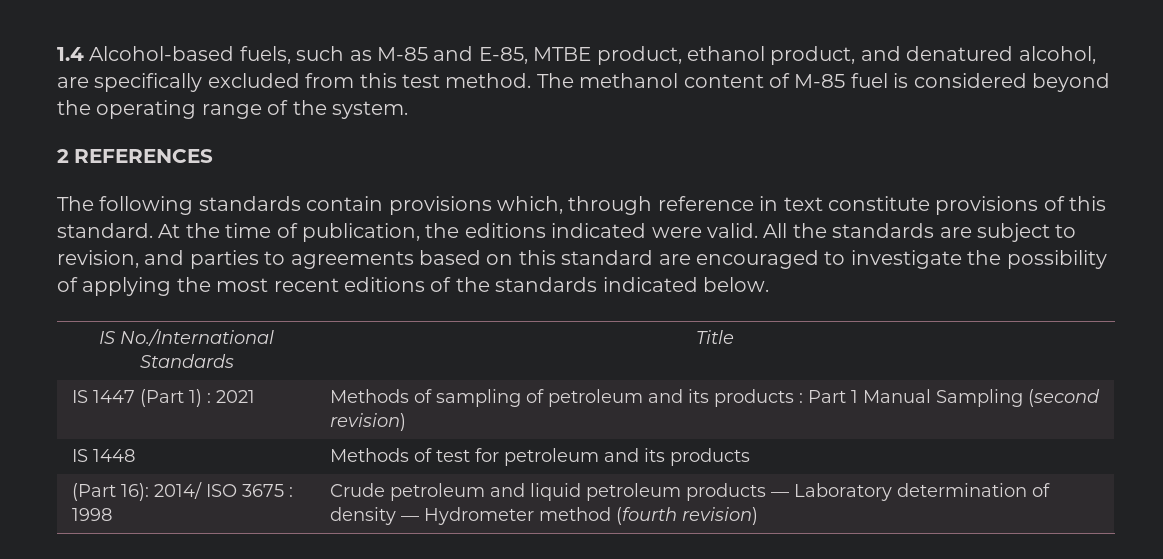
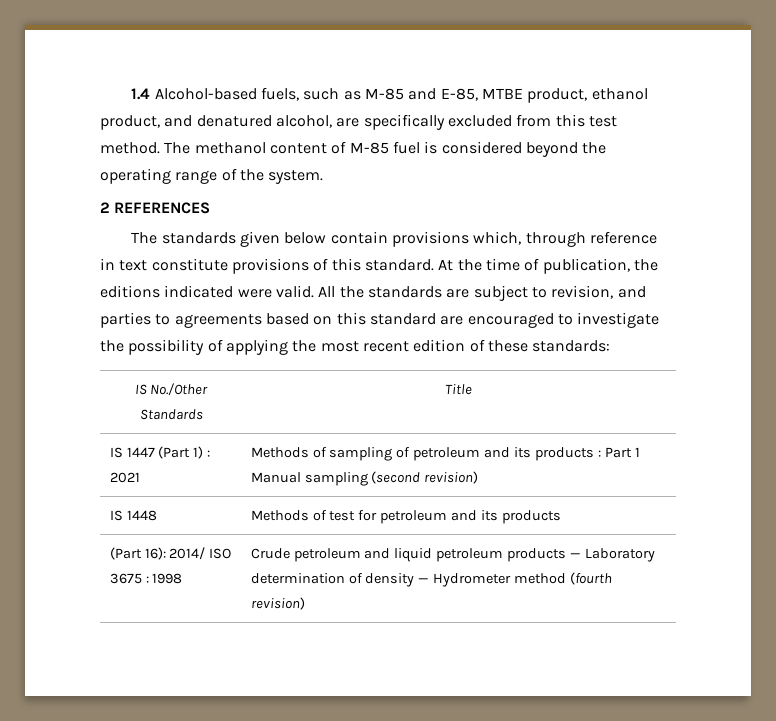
[99,196,301,215] following standards -> [161,231,327,247] standards given below
[344,277,769,292] [99,329,274,346] editions of the standards indicated below. // IS No./International -> [413,339,611,352] [134,383,209,396] edition of these standards: // IS No./Other
[936,389,1024,407] Sampling -> [304,472,368,486] sampling

